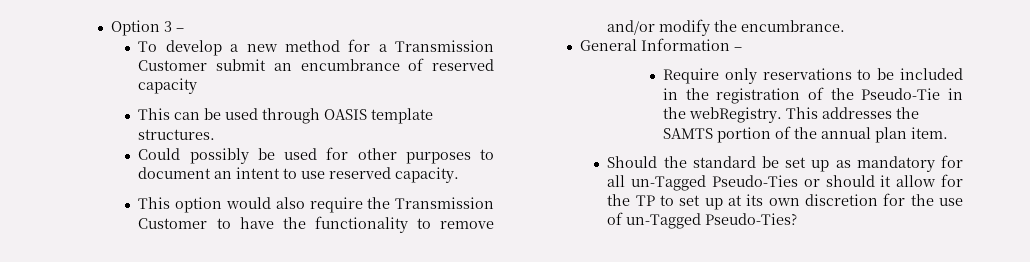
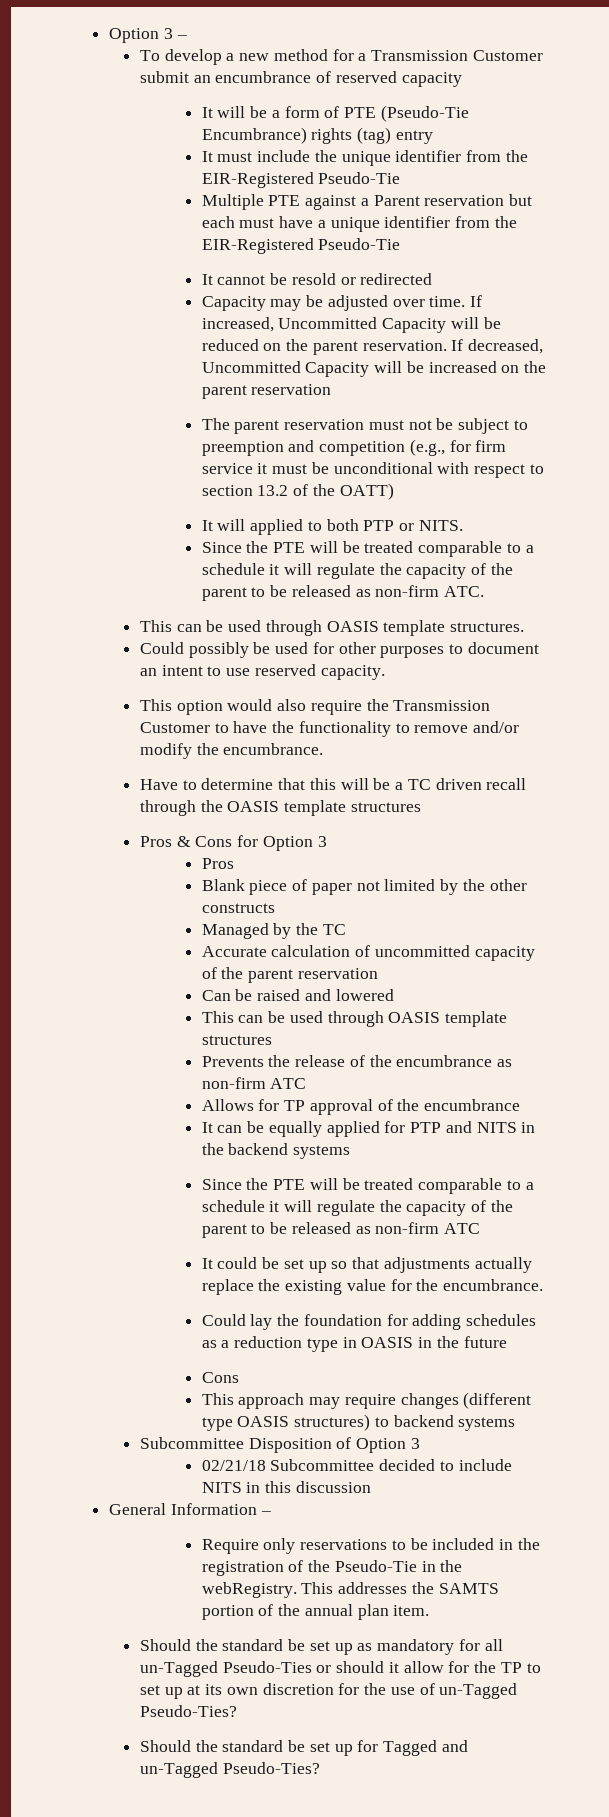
(198, 86) none -> [201,105,469,122] [201,127,433,144] [201,150,528,166] [201,172,401,188] [201,194,533,210] [201,216,517,232] [201,238,401,254] [201,273,433,285] [201,295,483,311] [201,317,501,333] [201,339,544,355] [201,361,547,377] [201,384,332,399] [201,418,528,434] [201,439,507,456] [201,462,544,478] [201,483,394,500] [201,519,463,535] [201,541,534,557] [201,563,513,579] [201,585,485,601] // It will be a form of PTE (Pseudo-Tie Encumbrance) rights (tag) entry // It must include the unique identifier from the EIR-Registered Pseudo-Tie // Multiple PTE against a Parent reservation but each must have a unique identifier from the EIR-Registered Pseudo-Tie // It cannot be resold or redirected // Capacity may be adjusted over time. If increased, Uncommitted Capacity will be reduced on the parent reservation. If decreased, Uncommitted Capacity will be increased on the parent reservation // The parent reservation must not be subject to preemption and competition (e.g., for firm service it must be unconditional with respect to section 13.2 of the OATT) // It will applied to both PTP or NITS. // Since the PTE will be treated comparable to a schedule it will regulate the capacity of the parent to be released as non-firm ATC.
(846, 26) none -> [139,778,527,790] [139,800,421,816] [139,835,327,851] [201,858,234,869] [201,879,527,895] [201,903,275,913] [201,923,346,939] [201,945,535,961] [201,967,378,983] [201,989,394,1001] [201,1011,508,1027] [201,1035,272,1045] [201,1055,513,1067] [201,1077,307,1089] [201,1099,521,1115] [201,1121,536,1137] [201,1143,351,1159] [201,1178,534,1194] [201,1200,513,1216] [201,1222,481,1238] [201,1257,532,1273] [201,1279,544,1295] [201,1314,537,1330] [201,1336,507,1352] [201,1372,239,1383] [201,1392,532,1409] [201,1414,516,1431] [139,1437,420,1453] [201,1459,512,1471] [201,1481,371,1493] // Have to determine that this will be a TC driven recall through the OASIS template structures // Pros & Cons for Option 3 // Pros // Blank piece of paper not limited by the other constructs // Managed by the TC // Accurate calculation of uncommitted capacity of the parent reservation // Can be raised and lowered // This can be used through OASIS template structures // Prevents the release of the encumbrance as non-firm ATC // Allows for TP approval of the encumbrance // It can be equally applied for PTP and NITS in the backend systems // Since the PTE will be treated comparable to a schedule it will regulate the capacity of the parent to be released as non-firm ATC // It could be set up so that adjustments actually replace the existing value for the encumbrance. // Could lay the foundation for adding schedules as a reduction type in OASIS in the future // Cons // This approach may require changes (different type OASIS structures) to backend systems // Subcommittee Disposition of Option 3 // 02/21/18 Subcommittee decided to include NITS in this discussion
(798, 219) none -> [139,1740,468,1756] [139,1762,320,1778] // Should the standard be set up for Tagged and un-Tagged Pseudo-Ties?

